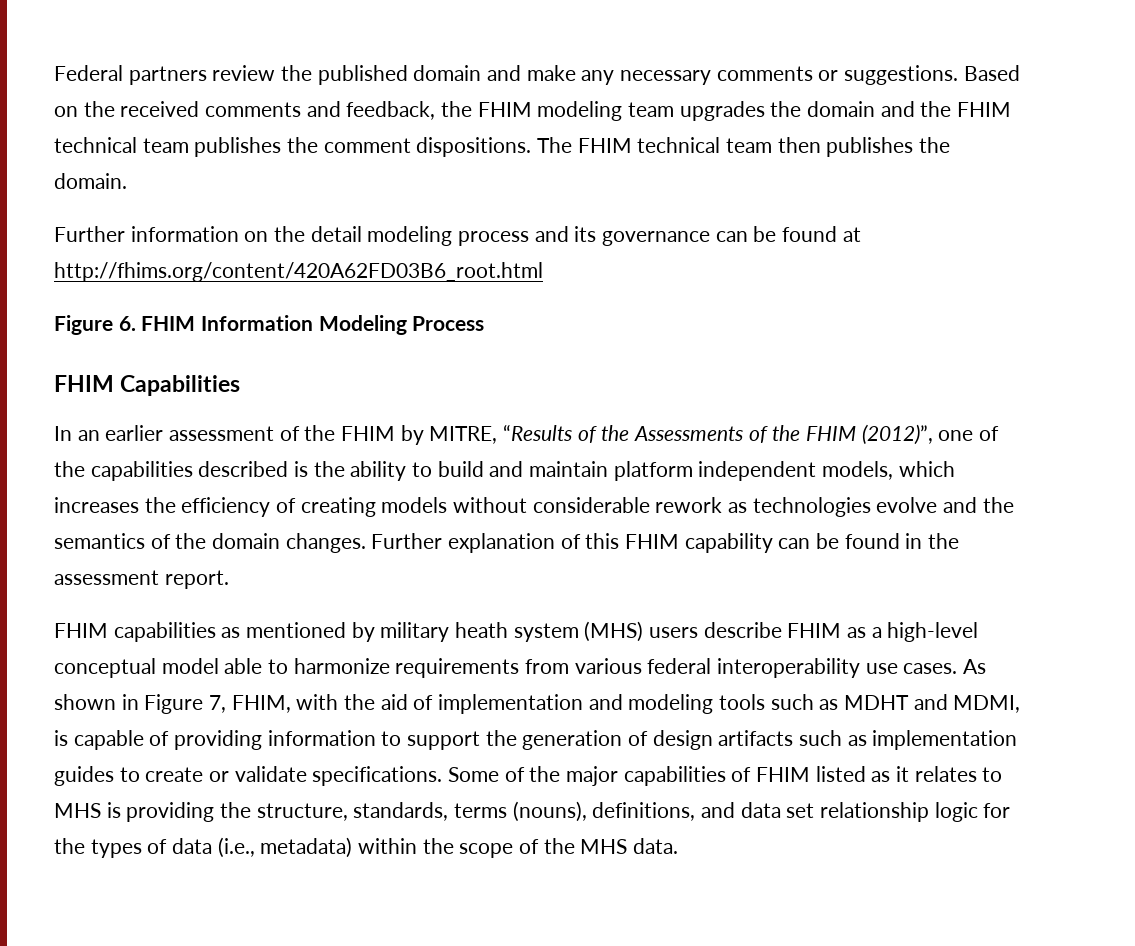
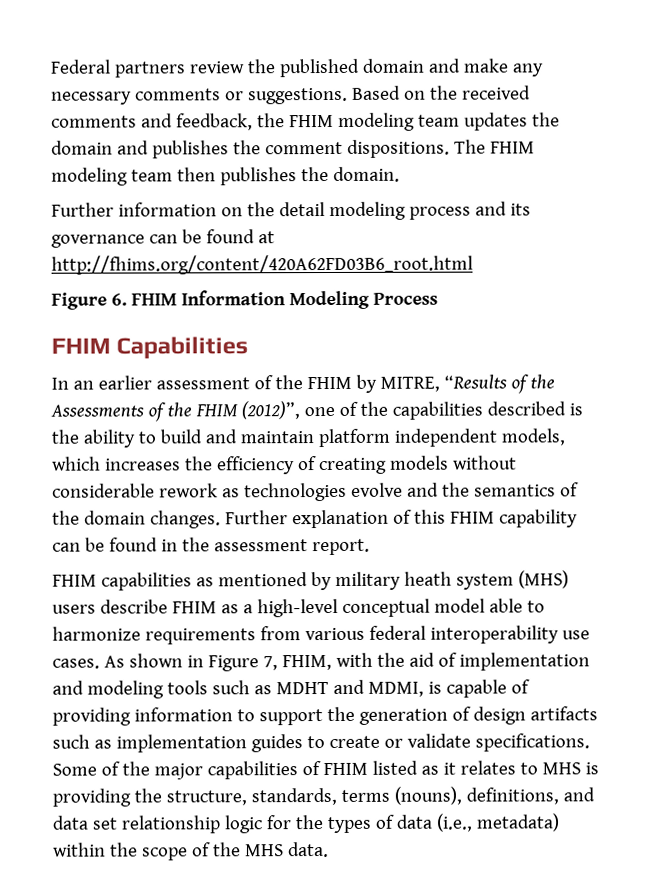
[679,101,765,121] upgrades -> [463,112,528,131] updates
[920,101,1012,117] [54,137,189,153] the FHIM technical team -> (149, 147) none
[637,137,721,153] technical -> [51,167,128,186] modeling

